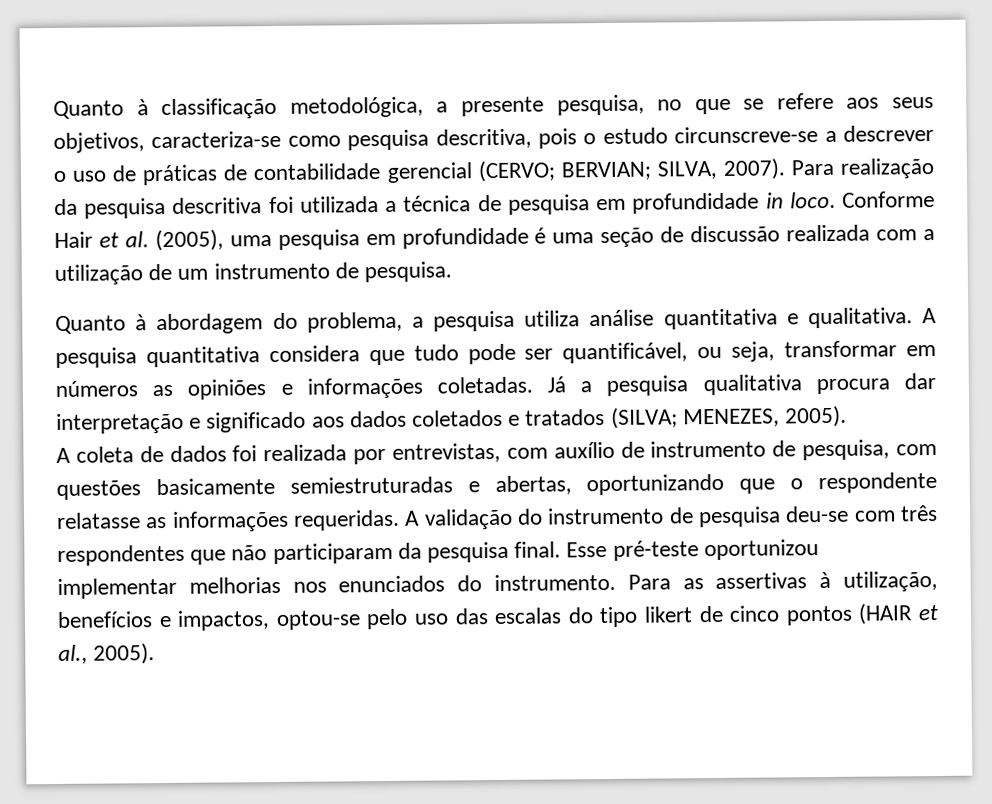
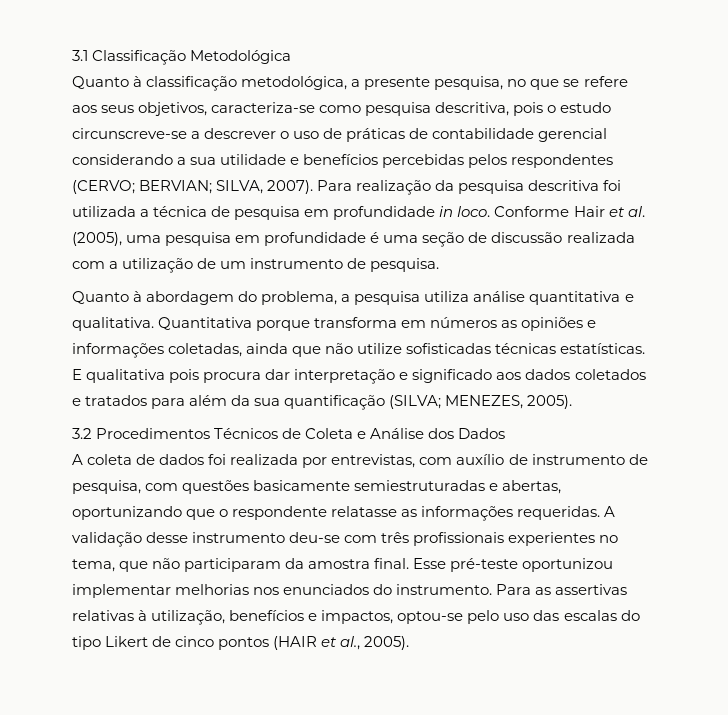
(53, 110) none -> [72,50,292,65] 3.1 Classificação Metodológica //
(473, 172) none -> [72,154,614,168] considerando a sua utilidade e benefícios percebidas pelos respondentes
[921,308,937,324] [55,340,898,368] A pesquisa quantitativa considera que tudo pode ser quantificável, ou seja, transformar -> [158,317,398,331] Quantitativa porque transforma
[436,374,802,396] coletadas. Já a pesquisa qualitativa -> [168,343,646,357] [72,369,200,383] coletadas, ainda que não utilize sofisticadas técnicas estatísticas. E qualitativa pois
[610,405,848,429] (SILVA; MENEZES, 2005). -> [151,395,573,410] [72,428,506,439] para além da sua quantificação (SILVA; MENEZES, 2005). // 3.2 Procedimentos Técnicos de Coleta e Análise dos Dados
[517,504,939,528] [57,544,185,566] do instrumento de pesquisa deu-se com três respondentes -> [146,532,619,546] [72,559,115,572] desse instrumento deu-se com três profissionais experientes no tema,
[427,541,510,563] pesquisa -> [308,559,371,569] amostra
(808, 581) none -> [72,610,134,621] relativas
[644,606,694,623] likert -> [105,636,149,647] Likert

